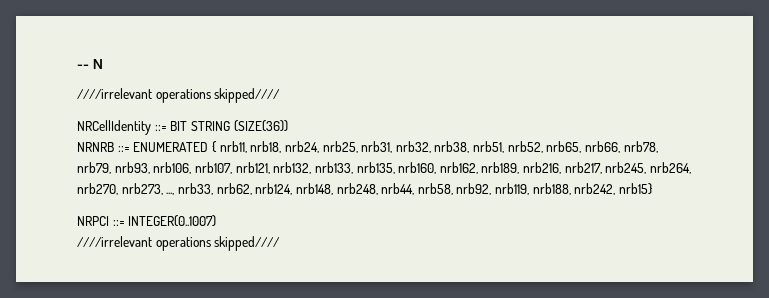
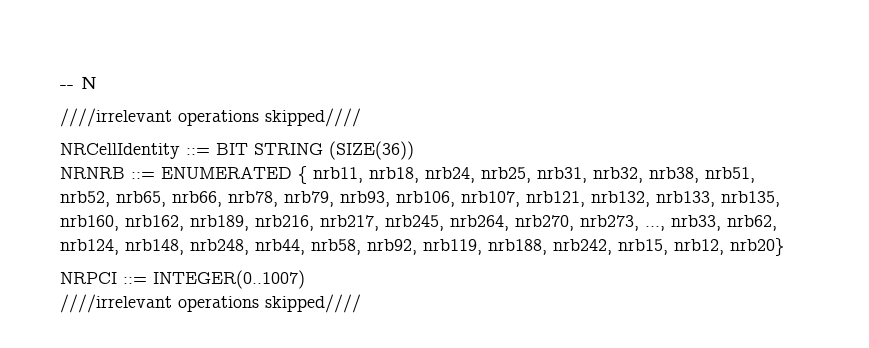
[619,183,653,194] nrb15} -> [618,238,784,256] nrb15, nrb12, nrb20}

